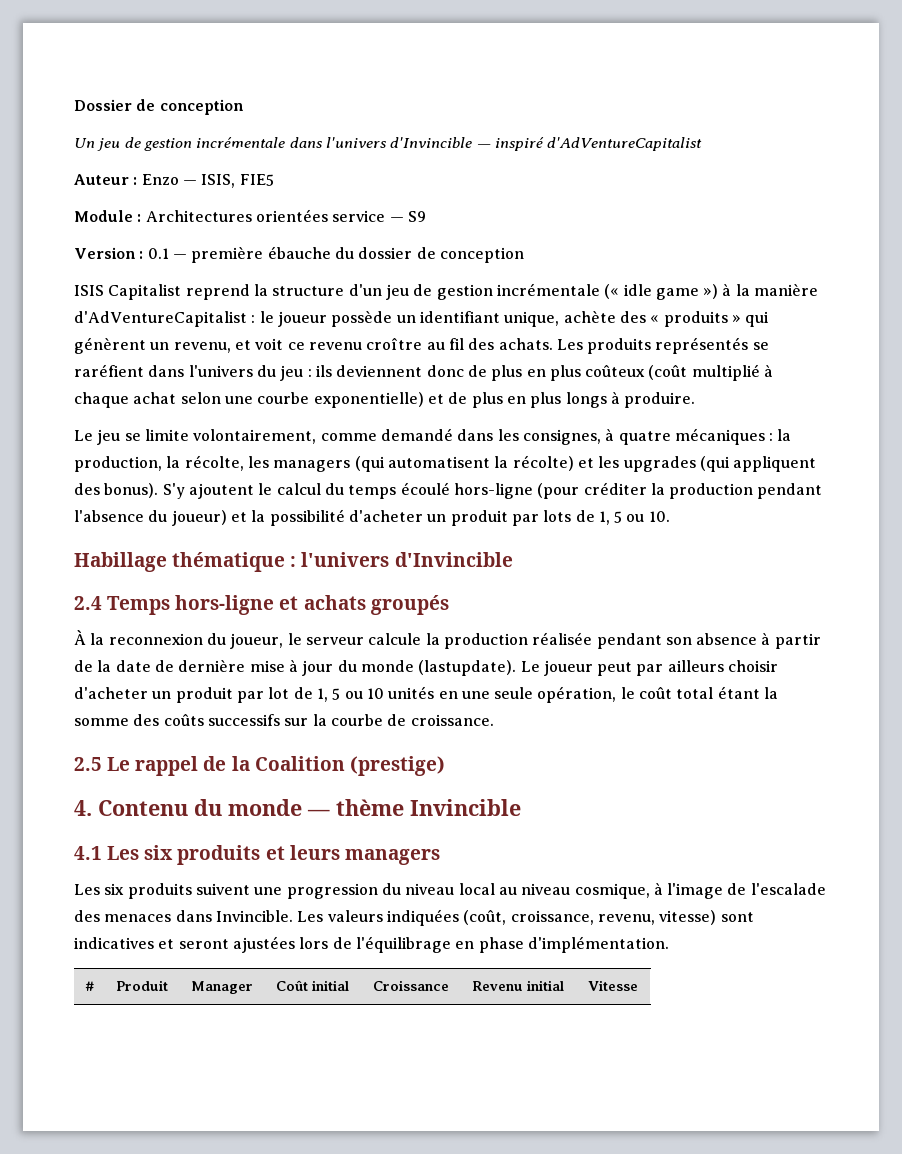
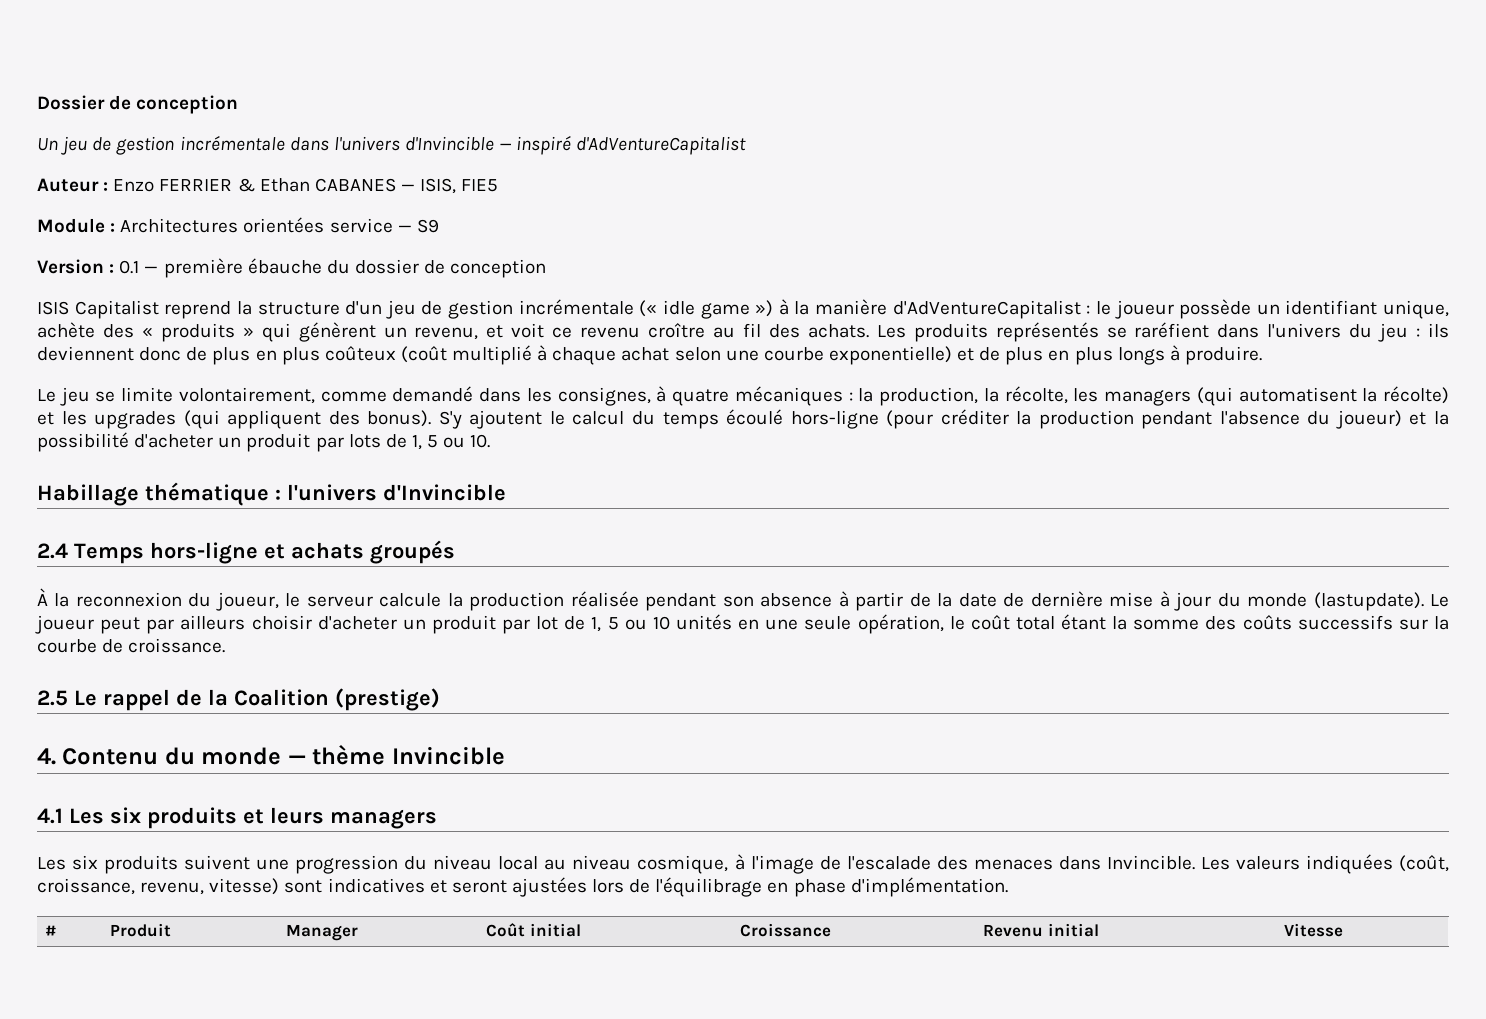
(179, 179) none -> [159,178,396,192] FERRIER & Ethan CABANES

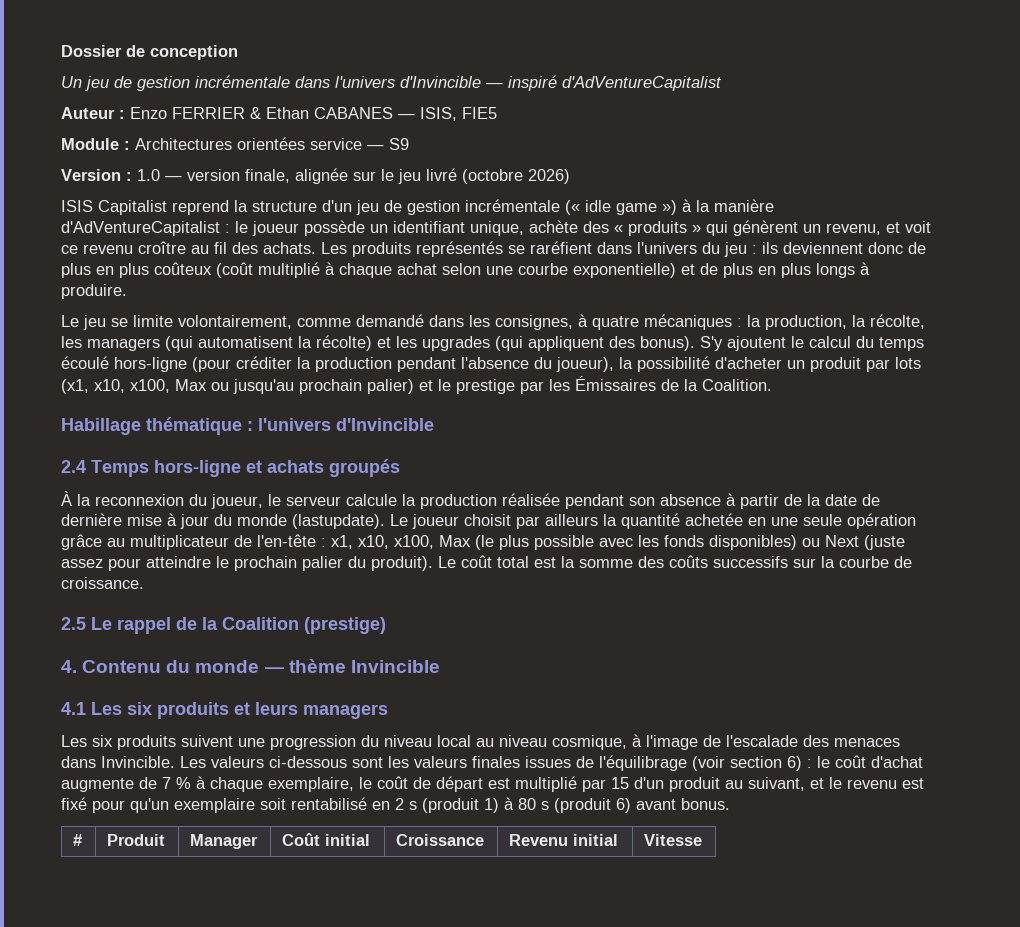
[119,258,547,278] 0.1 — première ébauche du dossier de conception -> [137,168,570,184] 1.0 — version finale, alignée sur le jeu livré (octobre 2026)
[1335,410,1427,429] joueur) et -> [556,357,614,372] joueur),
[385,434,491,450] de 1, 5 ou 10. -> [61,376,772,394] (x1, x10, x100, Max ou jusqu'au prochain palier) et le prestige par les Émissaires de la Coalition.
[100,617,141,634] peut -> [464,514,511,526] choisit
[251,614,965,634] choisir d'acheter un produit par lot de 1, 5 ou 10 unités en une seule opération, le -> [603,513,916,529] [61,534,905,550] [61,556,456,571] la quantité achetée en une seule opération grâce au multiplicateur de l'en-tête : x1, x10, x100, Max (le plus possible avec les fonds disponibles) ou Next (juste assez pour atteindre le prochain palier du produit). Le
[1061,614,1107,630] étant -> [534,557,556,568] est
[1305,854,1449,874] [37,877,1008,897] indiquées (coût, croissance, revenu, vitesse) sont indicatives et seront ajustées lors de l'équilibrage en phase d'implémentation. -> [269,755,923,771] [61,776,924,792] [61,797,730,813] ci-dessous sont les valeurs finales issues de l'équilibrage (voir section 6) : le coût d'achat augmente de 7 % à chaque exemplaire, le coût de départ est multiplié par 15 d'un produit au suivant, et le revenu est fixé pour qu'un exemplaire soit rentabilisé en 2 s (produit 1) à 80 s (produit 6) avant bonus.

